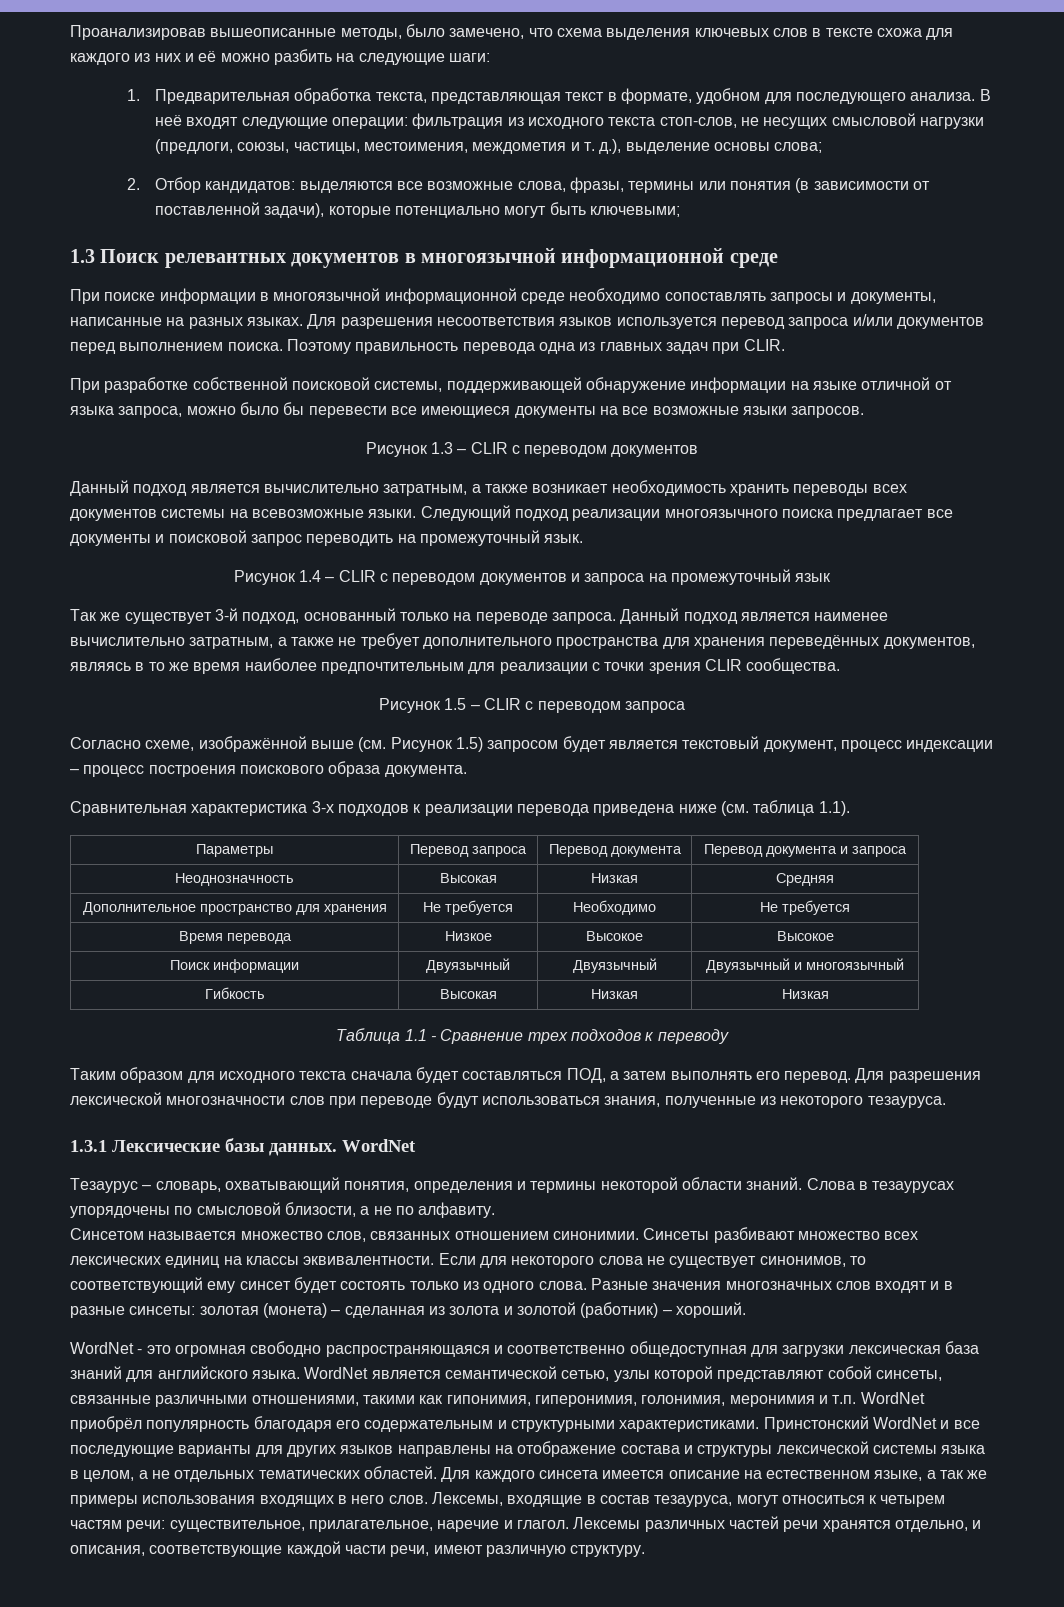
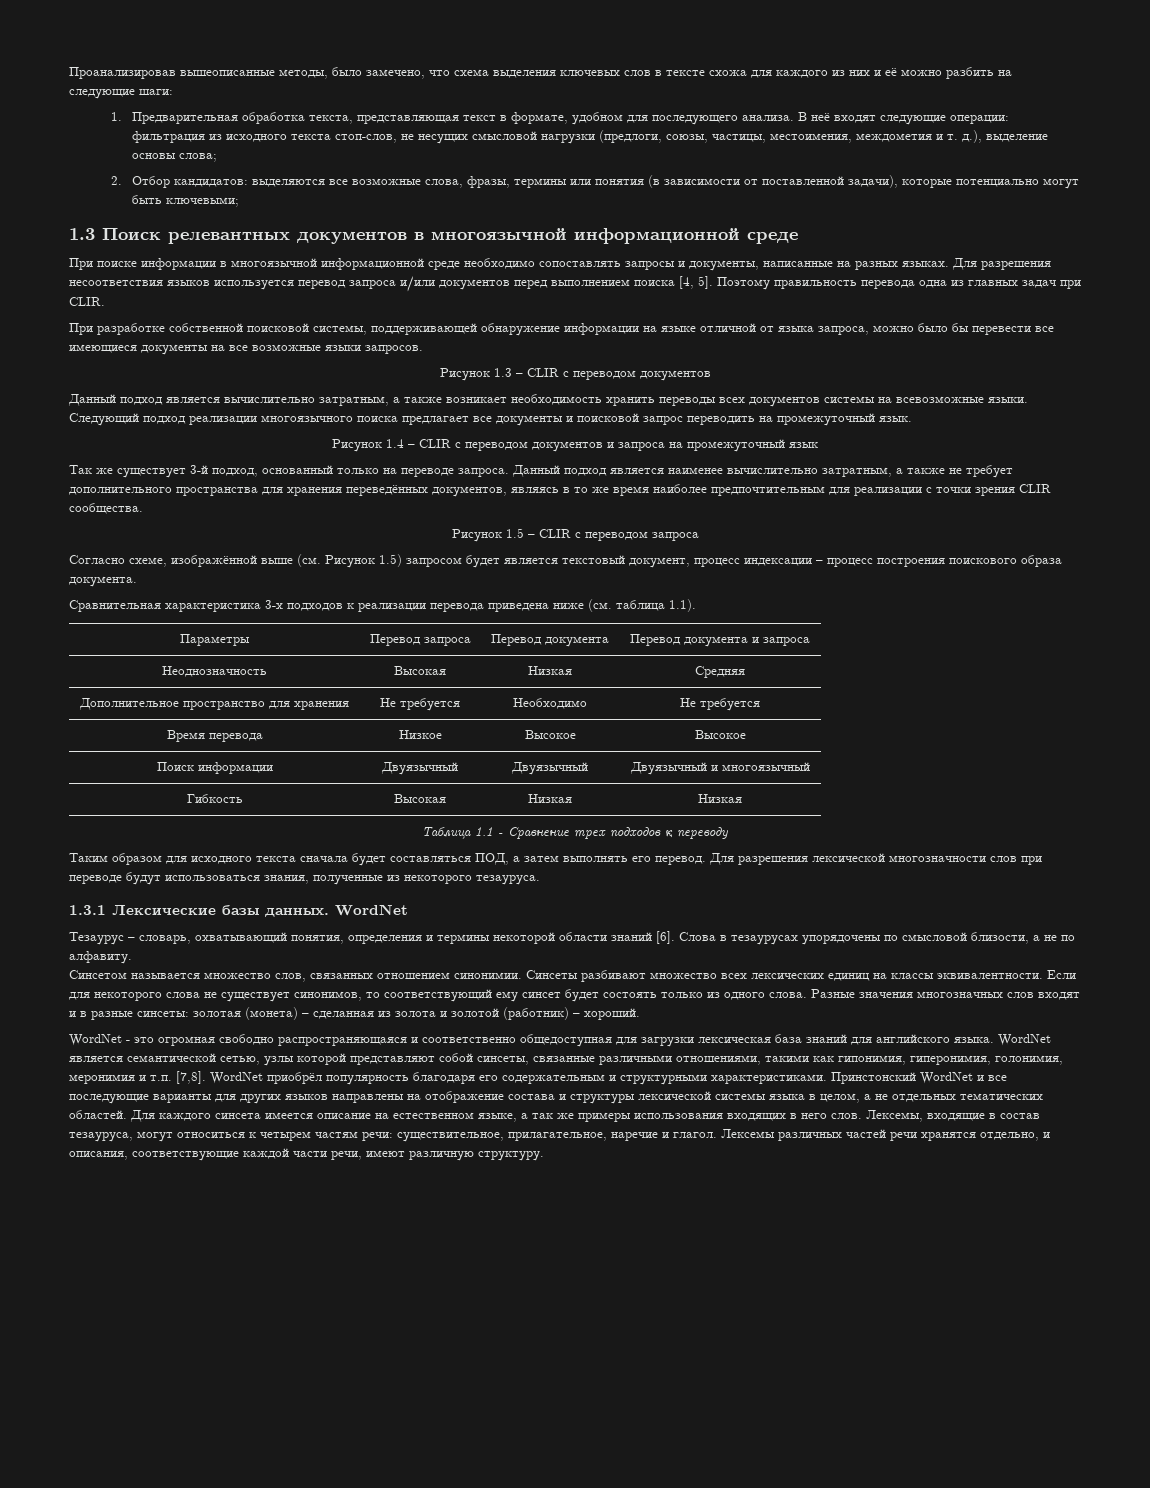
[227,342,283,351] поиска. -> [634,276,713,289] поиска [4, 5].
[746,1177,803,1190] знаний. -> [611,931,675,944] знаний [6].
(857, 1399) none -> [176,1071,206,1084] [7,8].

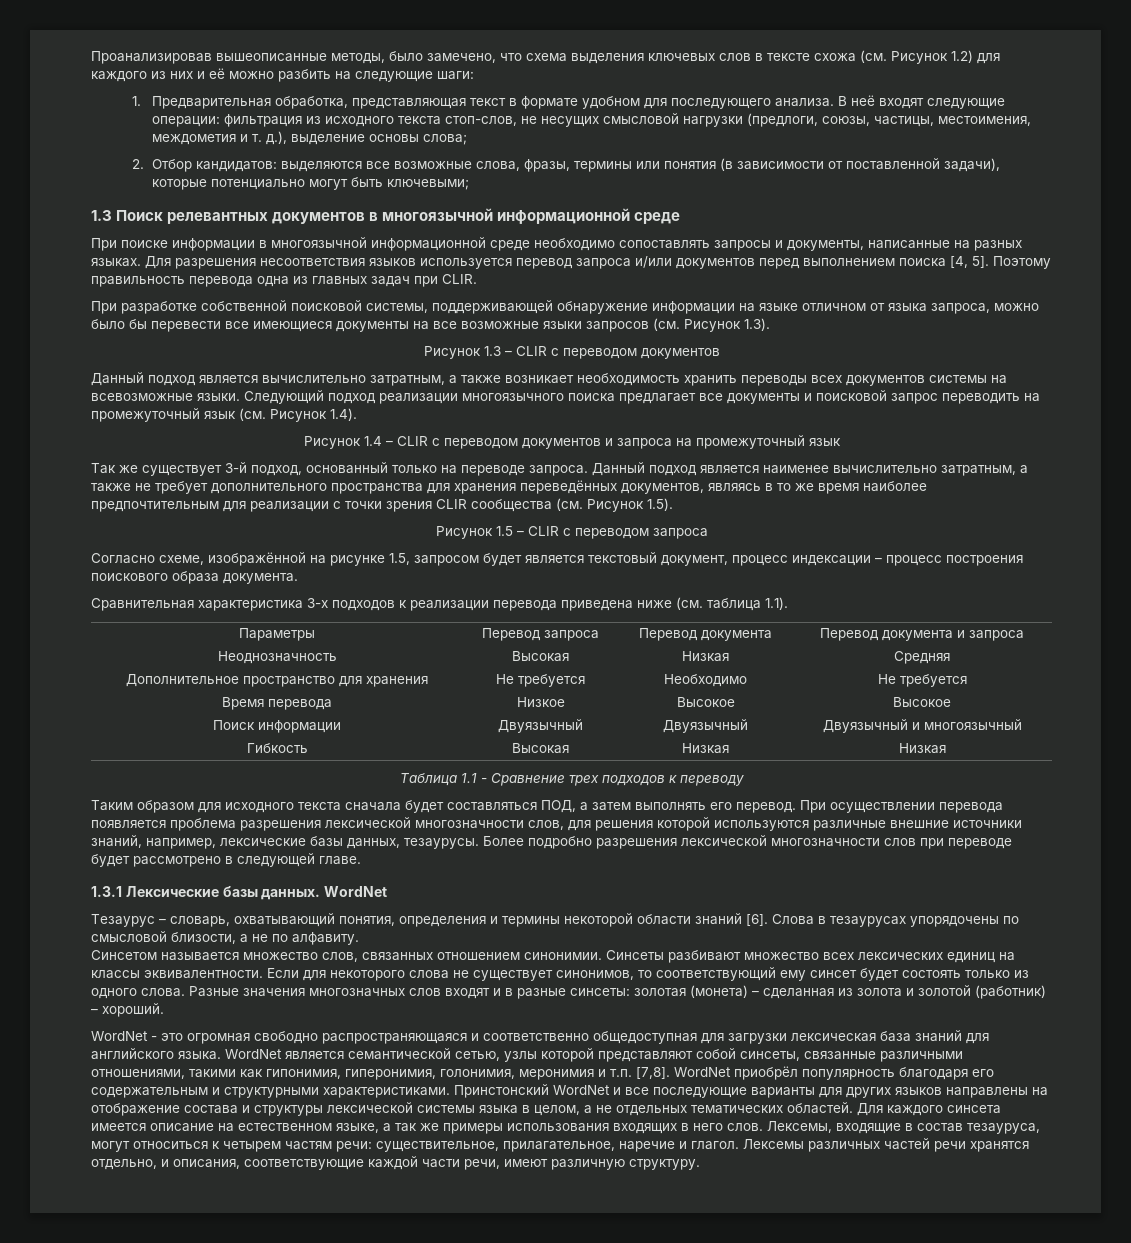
(747, 73) none -> [860,50,973,64] (см. Рисунок 1.2)
[242,112,354,124] обработка текста, -> [274,96,348,109] обработка,
[511,112,569,124] формате, -> [520,96,578,109] формате
[700,323,756,332] отличной -> [802,303,866,311] отличном
[365,345,423,354] запросов. -> [586,318,770,332] запросов (см. Рисунок 1.3).
[879,416,912,422] язык. -> [204,408,357,422] язык (см. Рисунок 1.4).
[69,503,143,514] сообщества. -> [471,498,673,512] сообщества (см. Рисунок 1.5).
[261,554,402,568] выше (см. Рисунок 1.5) -> [310,553,410,566] на рисунке 1.5,
[709,853,734,865] Для -> [800,800,1003,813] [91,817,1022,831] [91,835,592,849] При осуществлении перевода появляется проблема разрешения лексической многозначности слов, для решения которой используются различные внешние источники знаний, например, лексические базы данных, тезаурусы. Более подробно
[126,872,540,885] будут использоваться знания, полученные из некоторого тезауруса. -> [91,853,361,867] будет рассмотрено в следующей главе.

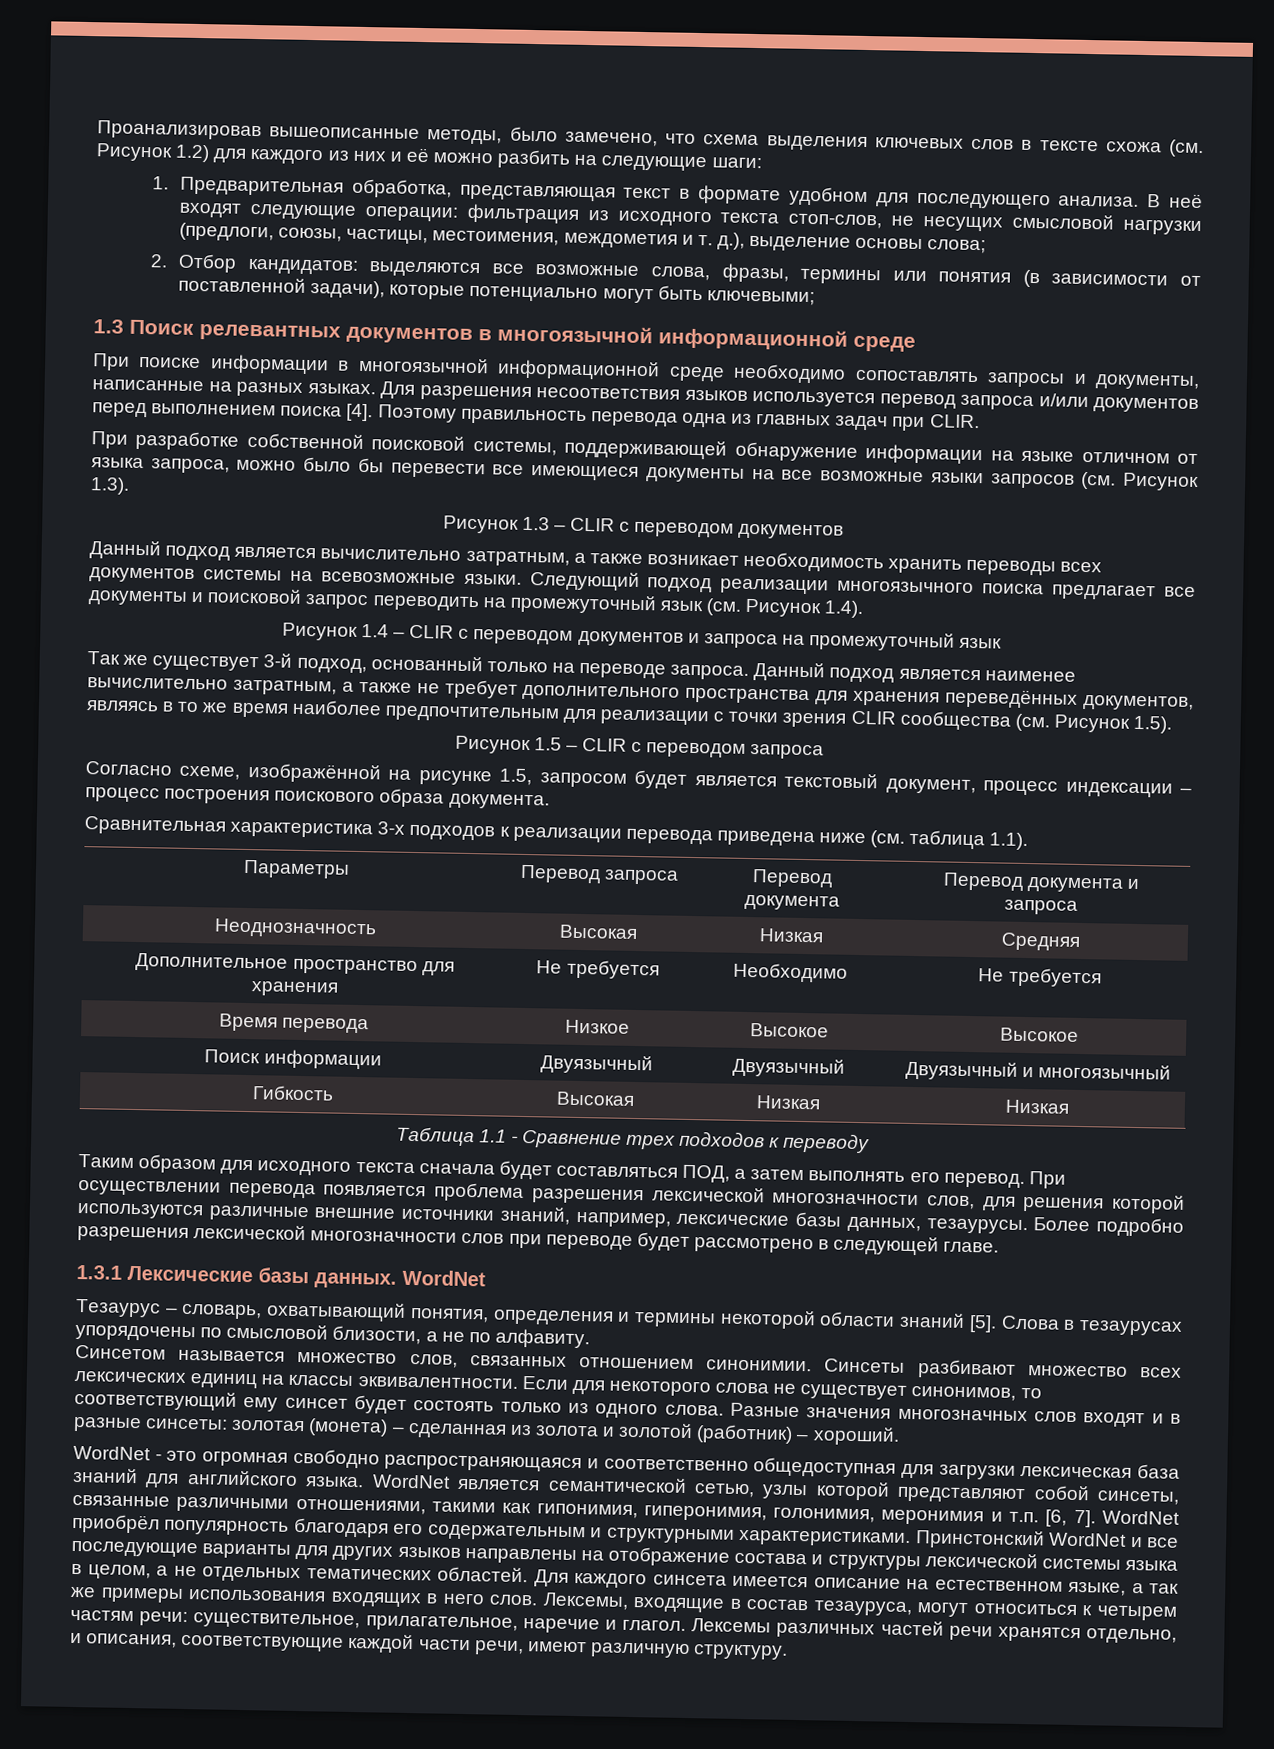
[950,256,989,268] [4, 5]. -> [346,403,374,422] [4].
[746,914,768,926] [6]. -> [968,1315,997,1333] [5].
[636,1067,670,1079] [7,8]. -> [1045,1509,1096,1528] [6, 7].

